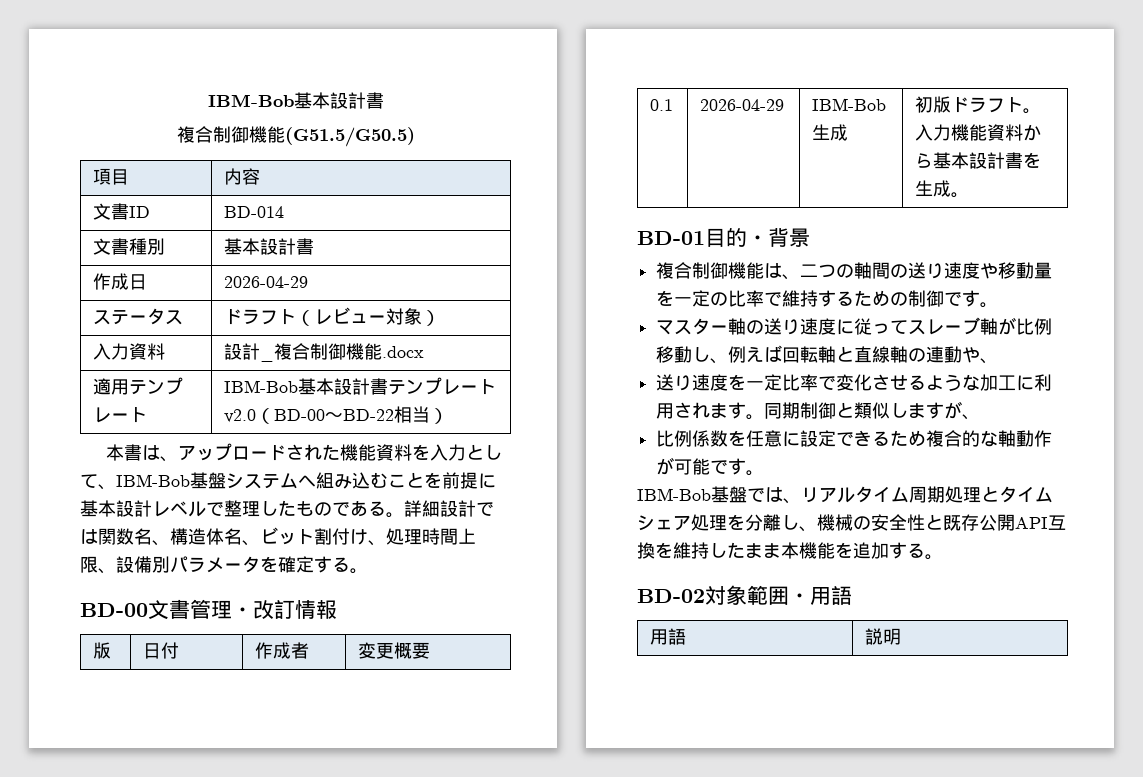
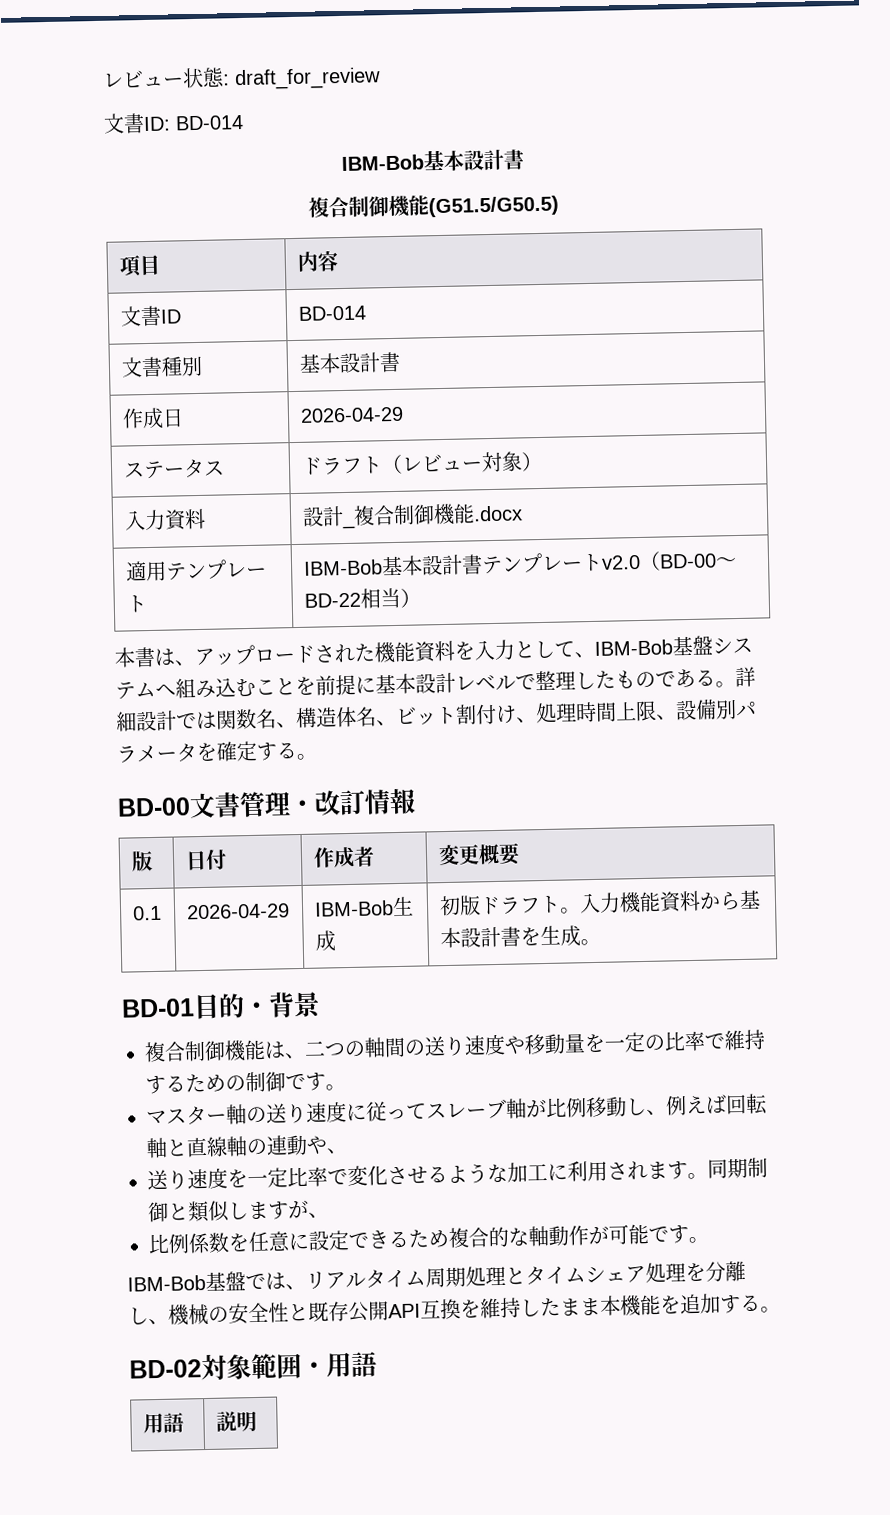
(207, 100) none -> [102,67,381,91] [103,113,244,134] レビュー状態: draft_for_review // 文書ID: BD-014 //

